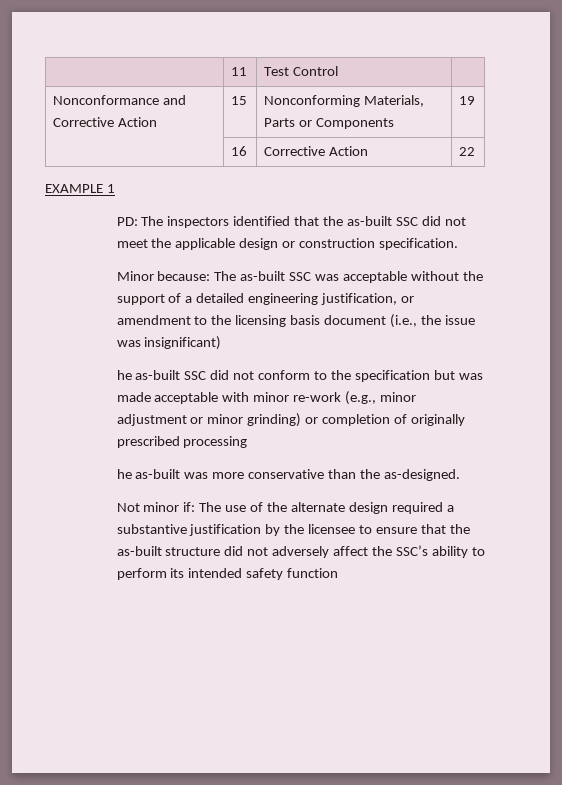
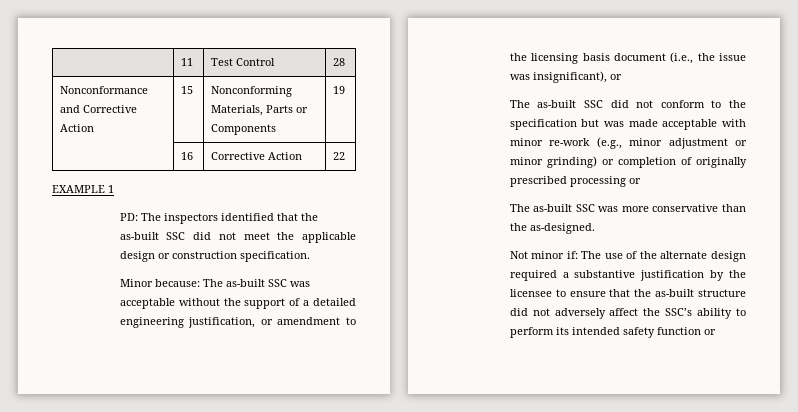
(338, 71) none -> [333,58,346,66] 28
[144,336,222,350] [116,370,132,380] insignificant) // he -> [532,71,622,83] [509,100,530,108] insignificant), or // The
[116,469,181,479] // he as-built -> [628,178,641,184] [509,204,595,212] or // The as-built SSC
(339, 573) none -> [703,329,716,335] or

